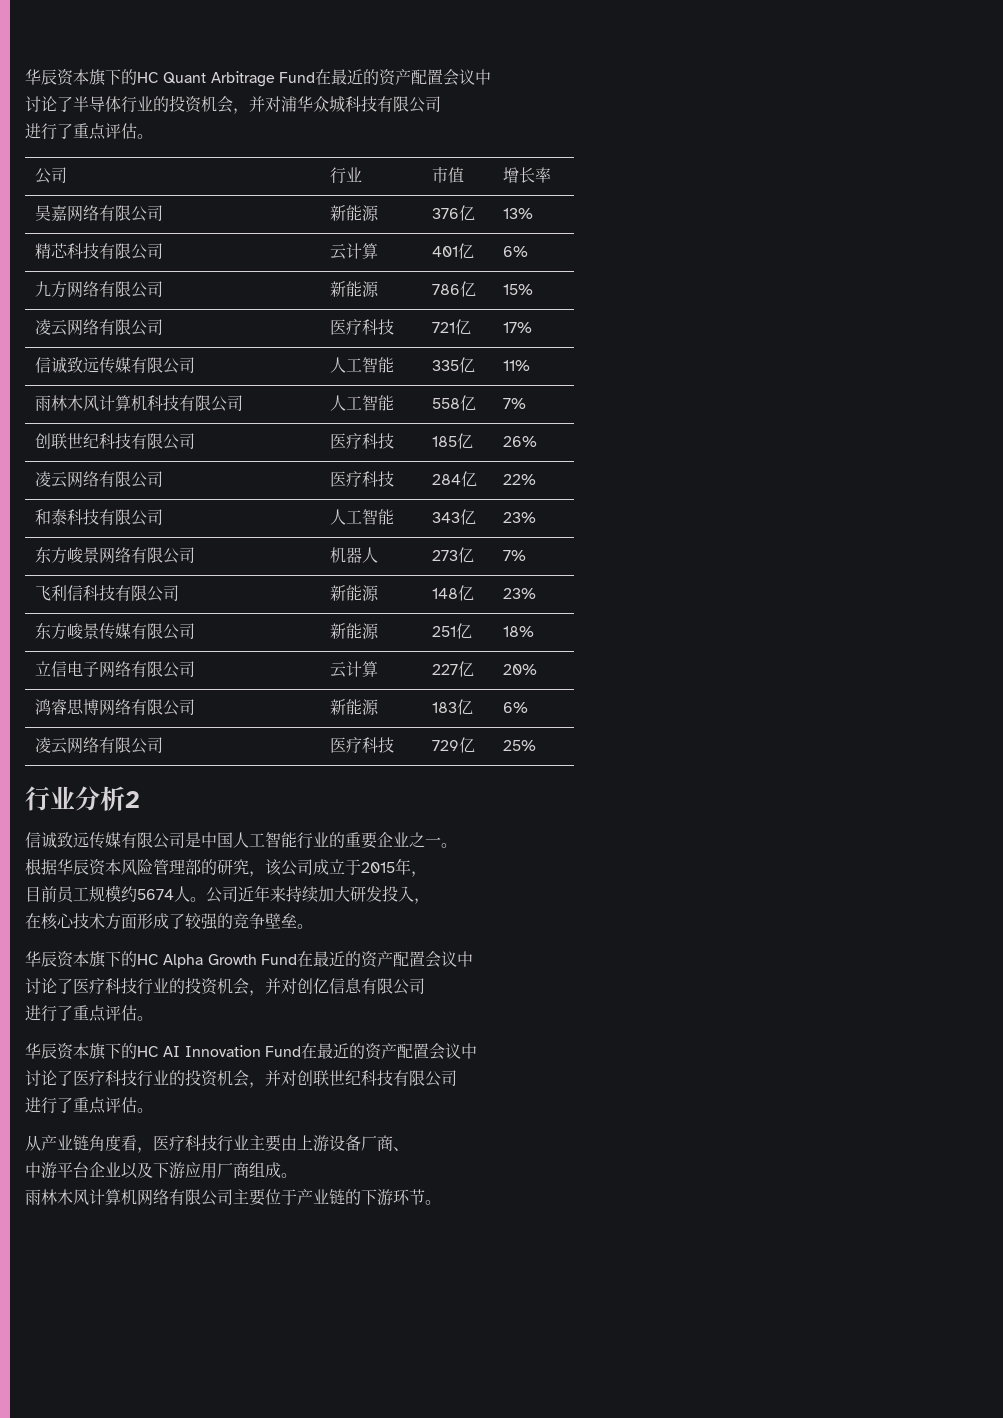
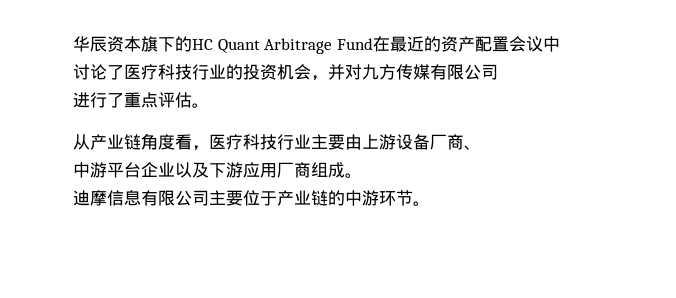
[25,95,441,114] [25,123,153,140] [34,167,67,184] [329,167,362,184] [431,167,464,183] [502,167,551,183] [34,205,163,222] [329,205,379,221] [431,205,475,221] [502,208,533,219] [34,243,163,260] [329,243,378,260] [431,243,474,259] [502,246,528,257] [34,281,163,298] [329,281,379,297] [431,281,476,297] [502,284,533,295] [34,319,163,336] [329,319,394,335] [431,319,471,335] [502,322,532,333] [34,357,195,374] [329,357,394,373] [431,357,475,373] [502,360,530,371] [34,395,243,412] [329,395,394,411] [431,395,476,411] [502,398,526,409] [34,433,195,450] [329,433,394,449] [431,433,473,449] [502,436,537,447] [34,471,163,488] [329,471,394,487] [431,471,477,487] [502,474,536,485] [34,509,163,526] [329,509,394,525] [431,509,476,525] [502,512,536,523] [34,547,195,564] [329,547,378,563] [431,547,474,563] [502,550,526,561] [34,585,179,602] [329,585,379,601] [431,585,474,601] [502,588,536,599] [34,623,195,640] [329,623,379,639] [431,623,472,639] [502,626,534,637] [34,661,195,678] [329,661,378,678] [431,661,474,677] [502,664,537,675] [34,699,195,716] [329,699,379,715] [431,699,473,715] [502,702,528,713] [34,737,163,754] [329,737,394,753] [431,737,475,753] [502,740,536,751] [25,786,140,811] [25,832,457,849] [25,858,427,877] [25,885,430,904] [25,913,313,930] [25,951,473,968] [25,977,425,996] [25,1005,153,1022] [25,1043,477,1060] [25,1069,393,1088] // 讨论了半导体行业的投资机会，并对浦华众城科技有限公司 // 进行了重点评估。 // 公司 | 行业 | 市值 | 增长率 // 昊嘉网络有限公司 | 新能源 | 376亿 | 13% // 精芯科技有限公司 | 云计算 | 401亿 | 6% // 九方网络有限公司 | 新能源 | 786亿 | 15% // 凌云网络有限公司 | 医疗科技 | 721亿 | 17% // 信诚致远传媒有限公司 | 人工智能 | 335亿 | 11% // 雨林木风计算机科技有限公司 | 人工智能 | 558亿 | 7% // 创联世纪科技有限公司 | 医疗科技 | 185亿 | 26% // 凌云网络有限公司 | 医疗科技 | 284亿 | 22% // 和泰科技有限公司 | 人工智能 | 343亿 | 23% // 东方峻景网络有限公司 | 机器人 | 273亿 | 7% // 飞利信科技有限公司 | 新能源 | 148亿 | 23% // 东方峻景传媒有限公司 | 新能源 | 251亿 | 18% // 立信电子网络有限公司 | 云计算 | 227亿 | 20% // 鸿睿思博网络有限公司 | 新能源 | 183亿 | 6% // 凌云网络有限公司 | 医疗科技 | 729亿 | 25% // 行业分析2 // 信诚致远传媒有限公司是中国人工智能行业的重要企业之一。 // 根据华辰资本风险管理部的研究，该公司成立于2015年， // 目前员工规模约5674人。公司近年来持续加大研发投入， // 在核心技术方面形成了较强的竞争壁垒。 // 华辰资本旗下的HC Alpha Growth Fund在最近的资产配置会议中 // 讨论了医疗科技行业的投资机会，并对创亿信息有限公司 // 进行了重点评估。 // 华辰资本旗下的HC AI Innovation Fund在最近的资产配置会议中 // 讨论了医疗科技行业的投资机会，并对创联世纪科技 -> [73,64,430,81] // 讨论了医疗科技行业的投资机会，并对九方传媒
[25,1189,169,1206] 雨林木风计算机网络 -> [73,190,141,206] 迪摩信息
[361,1189,377,1205] 下 -> [345,190,362,206] 中

